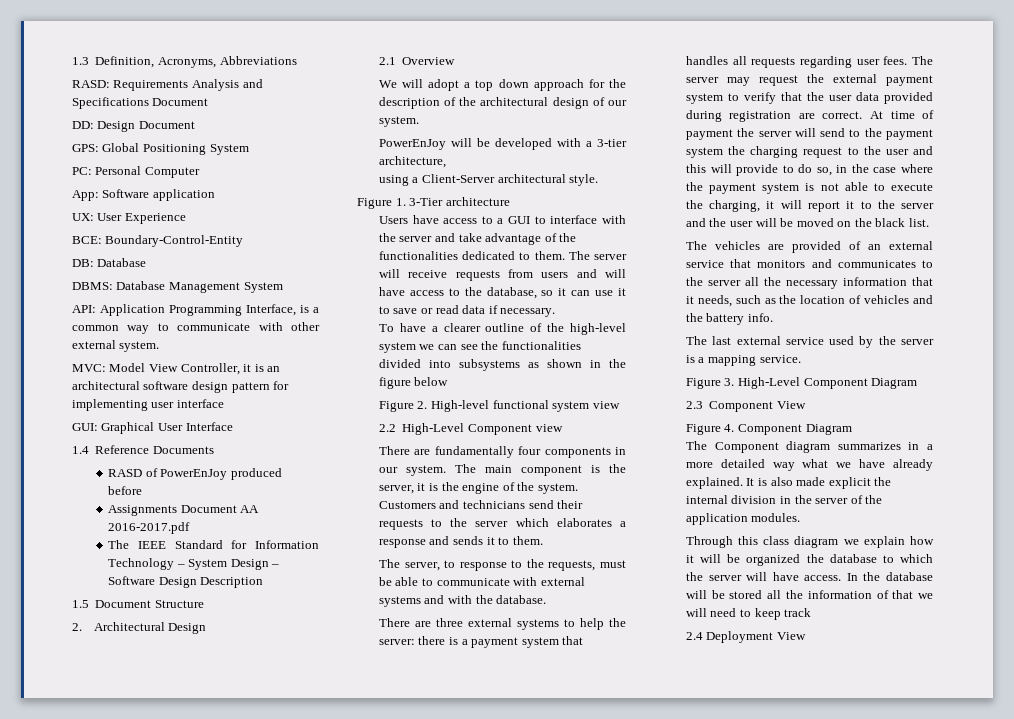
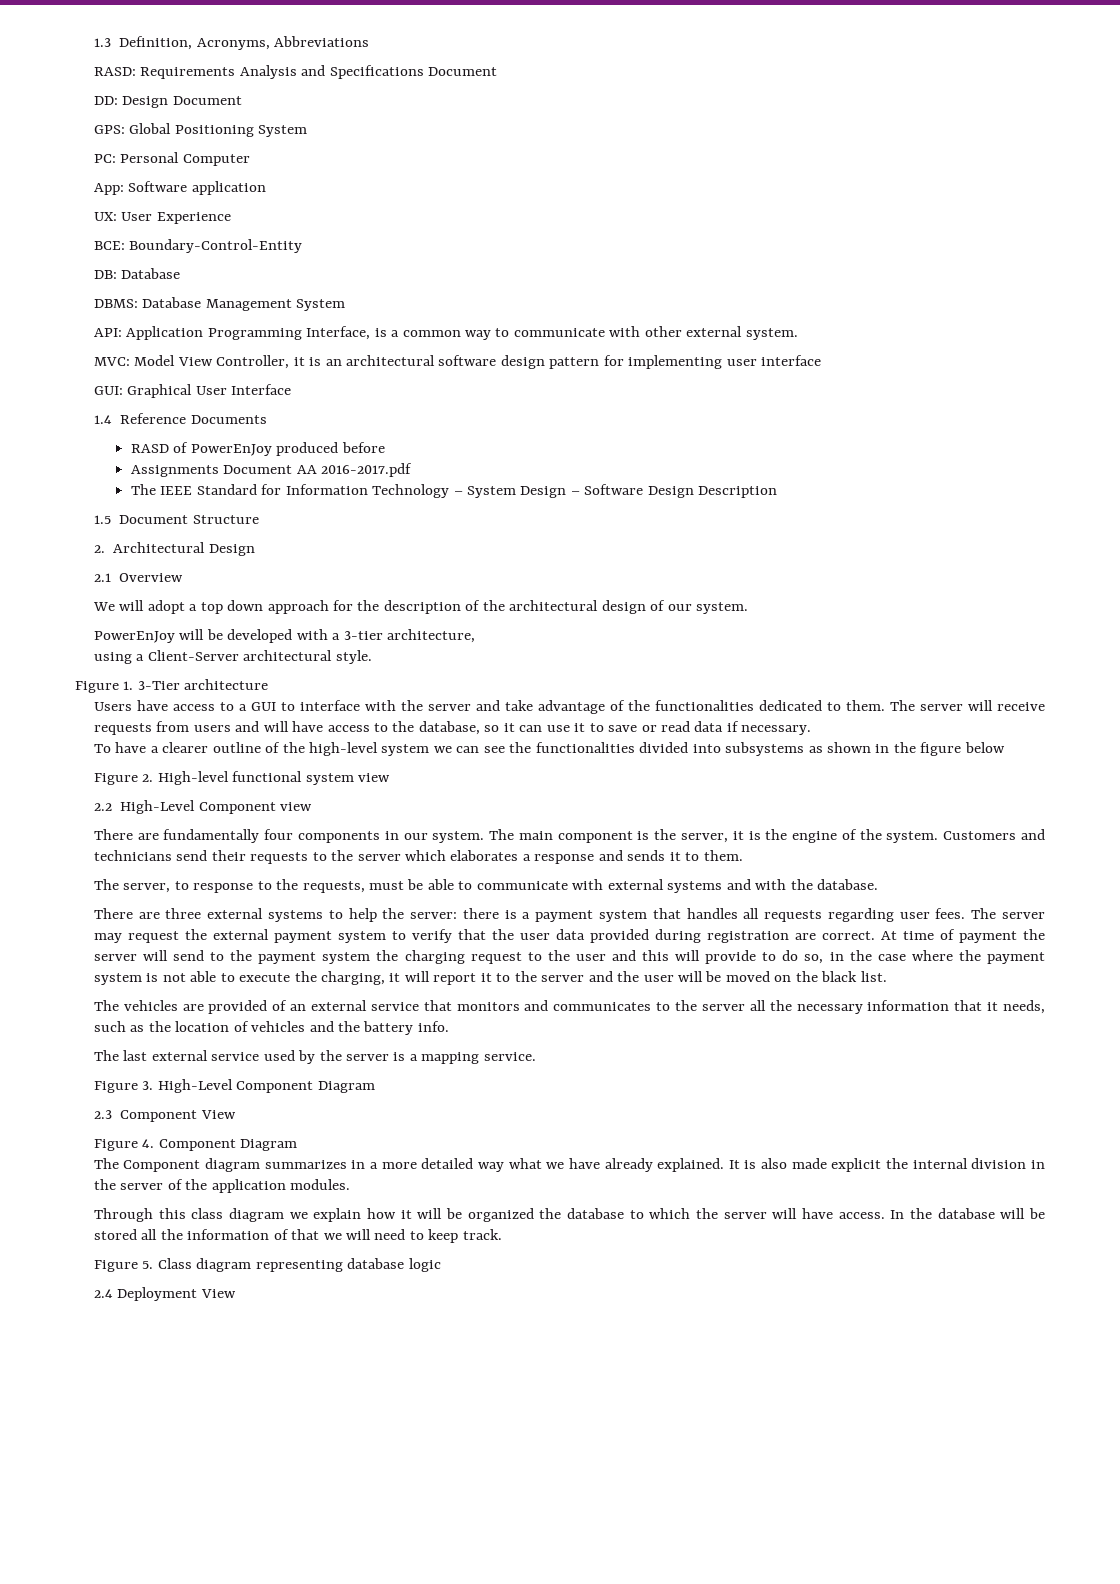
[784,608,812,617] track -> [462,1229,502,1240] [93,1258,441,1272] track. // Figure 5. Class diagram representing database logic

